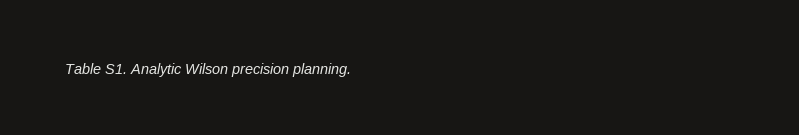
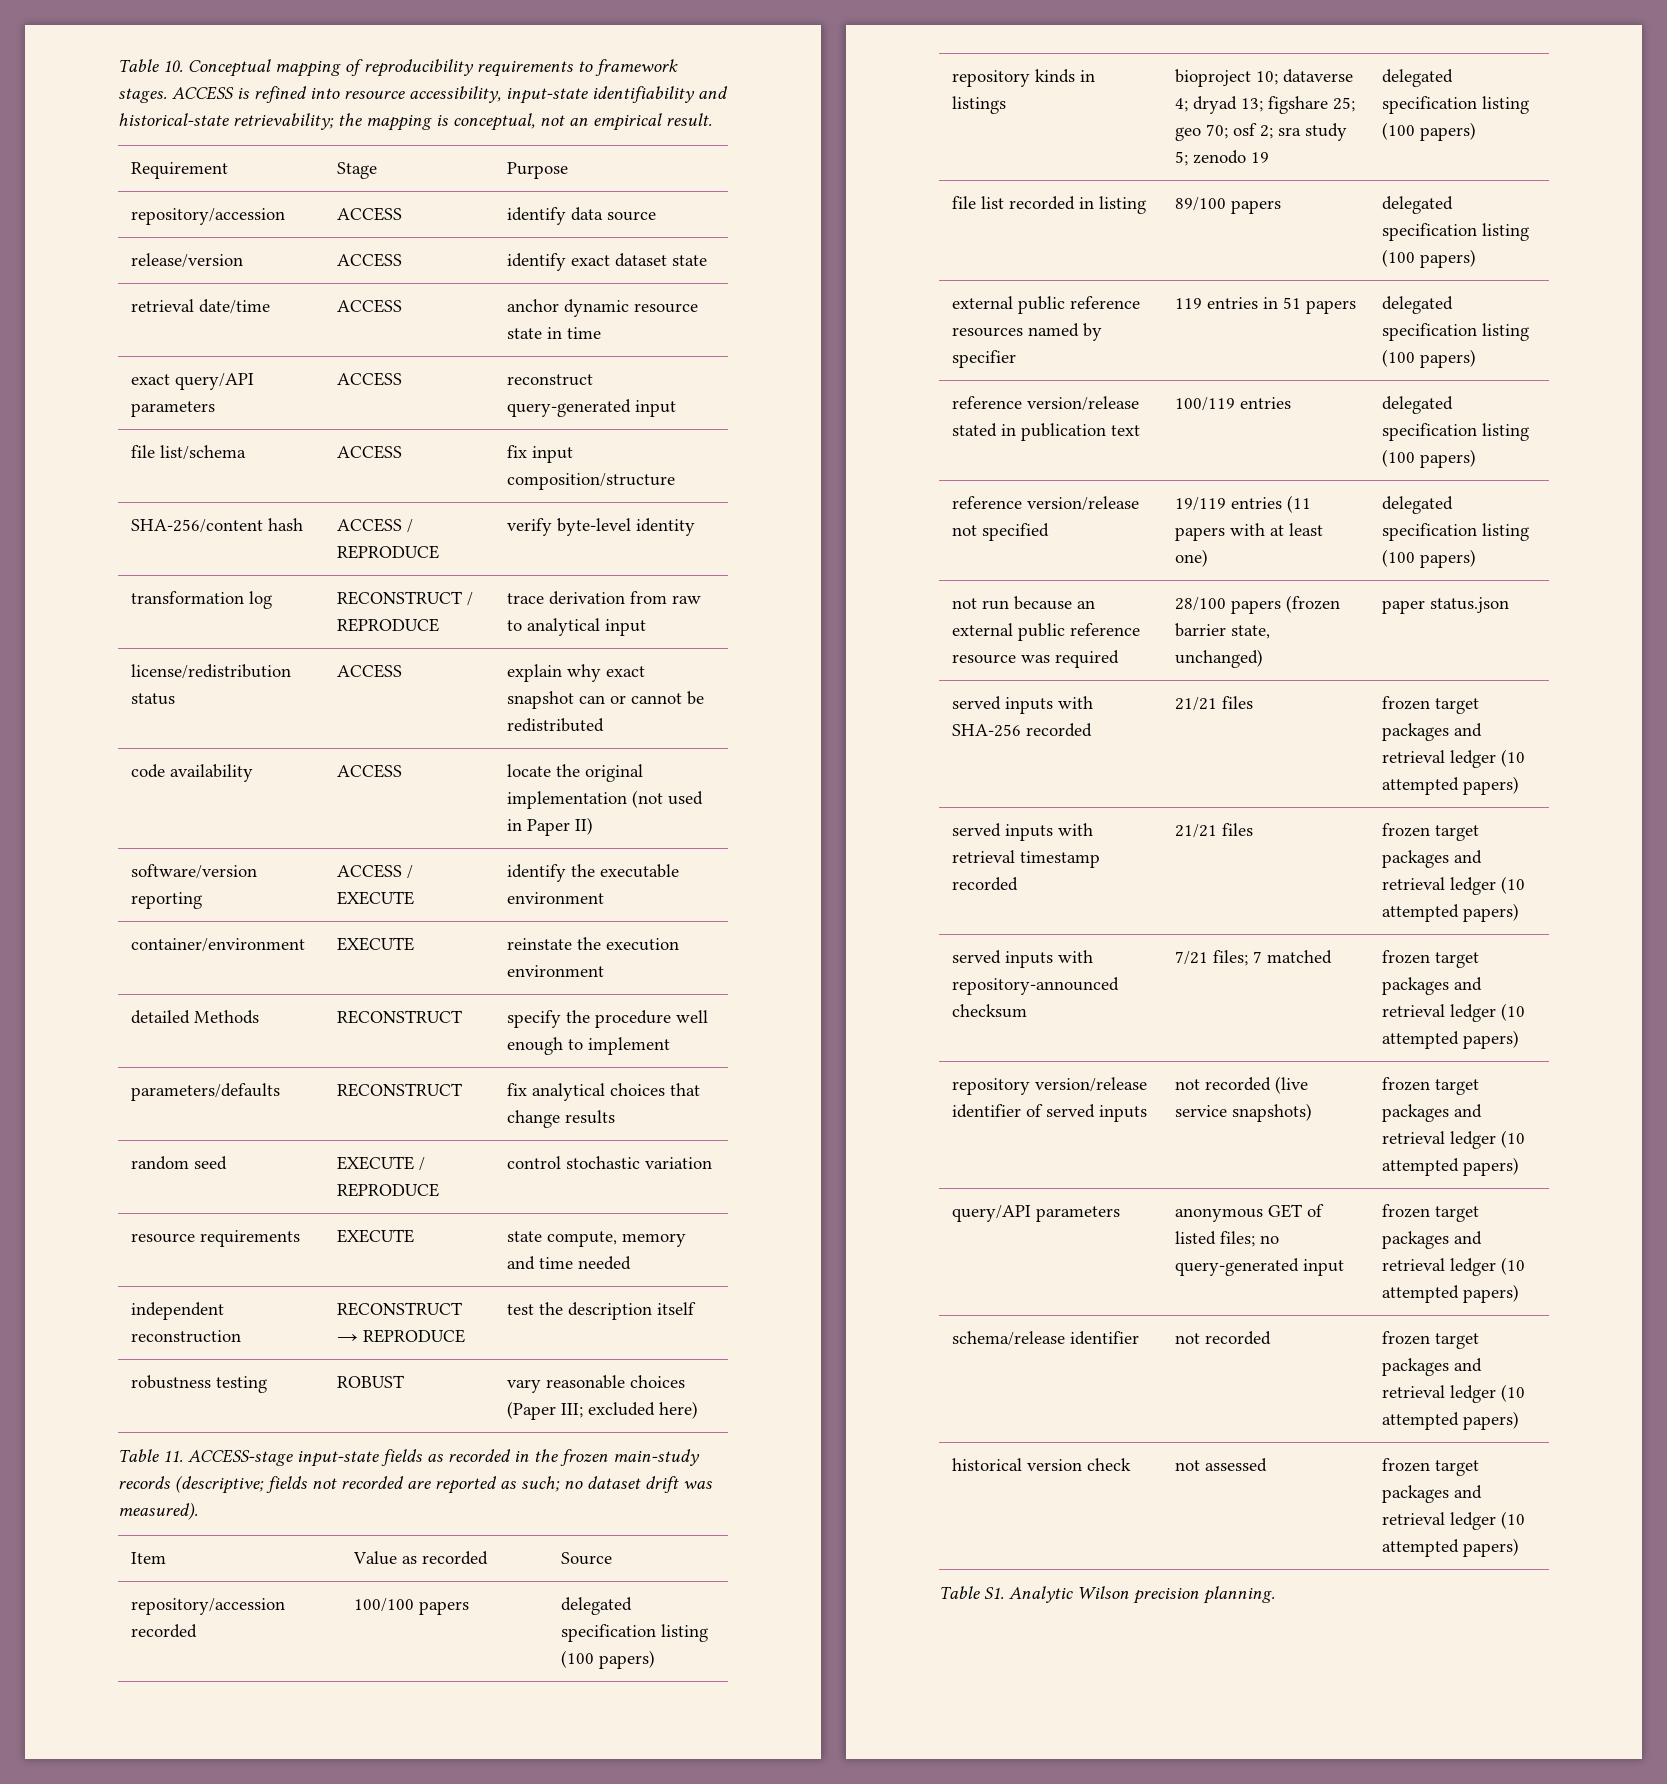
[65,63,101,74] Table -> [118,59,678,77] [118,86,728,104] [118,113,712,131] [131,162,229,179] [337,162,378,179] [507,162,569,179] [131,208,286,225] [337,207,403,221] [507,207,657,225] [131,253,244,268] [337,253,403,267] [507,253,708,271] [131,299,271,314] [337,299,403,313] [507,299,699,317] [507,327,602,339] [131,373,255,390] [131,401,216,417] [337,372,403,386] [507,374,594,386] [507,399,677,417] [131,445,247,460] [337,445,403,459] [507,445,574,463] [507,473,676,490] [131,518,304,533] [337,518,414,533] [337,545,440,559] [507,518,696,536] [131,591,273,609] [337,591,474,606] [337,618,440,632] [507,591,702,605] [507,618,647,636] [131,664,292,679] [131,693,176,705] [337,664,403,678] [507,664,646,682] [507,691,705,709] [507,718,605,732] [131,764,254,782] [337,764,403,778] [507,764,644,782] [507,790,704,809] [507,817,594,836] [131,864,258,879] [131,892,203,909] [337,864,414,879] [337,891,415,905] [507,864,680,882] [507,892,605,904] [131,938,306,952] [337,937,415,951] [507,937,680,951] [507,965,605,977] [131,1010,260,1024] [337,1010,463,1024] [507,1010,709,1028] [507,1037,671,1055] [131,1083,281,1101] [337,1083,463,1097] [507,1083,701,1101] [507,1110,616,1128] [131,1156,228,1170] [337,1156,426,1171] [337,1183,440,1197] [507,1156,713,1169] [131,1230,301,1247] [337,1229,415,1243] [507,1231,687,1247] [507,1256,632,1270] [131,1302,225,1320] [131,1330,242,1343] [337,1302,463,1316] [337,1329,466,1343] [507,1302,697,1320] [131,1375,268,1393] [337,1375,405,1388] [507,1375,686,1393] [507,1401,699,1420] [118,1449,700,1467] [118,1475,712,1494] [118,1502,198,1520] [131,1552,167,1564] [353,1551,489,1565] [561,1552,613,1565] [131,1598,286,1615] [131,1624,198,1638] [354,1598,470,1615] [561,1597,633,1615] [561,1624,709,1642] [561,1650,656,1669] [952,69,1096,87] [952,96,1007,114] [1175,69,1354,87] [1175,96,1356,114] [1175,123,1348,141] [1175,150,1270,166] [1382,69,1454,87] [1382,96,1530,114] [1382,122,1477,141] [952,196,1147,214] [1175,197,1282,214] [1382,196,1454,214] [1382,223,1530,241] [1382,249,1477,268] [952,296,1141,314] [952,323,1103,341] [952,350,1017,368] [1175,297,1357,314] [1382,296,1454,314] [1382,323,1530,341] [1382,349,1477,368] [952,396,1140,411] [952,423,1141,441] [1175,397,1292,411] [1382,396,1454,414] [1382,423,1530,441] [1382,449,1477,468] [952,496,1140,511] [952,523,1050,541] [1175,495,1312,513] [1175,523,1324,541] [1175,549,1209,567] [1382,496,1454,514] [1382,523,1530,541] [1382,549,1477,568] [952,596,1096,610] [952,623,1141,641] [952,650,1120,668] [1175,595,1341,614] [1175,623,1271,639] [1175,649,1264,668] [1382,597,1510,614] [952,696,1094,714] [952,723,1093,737] [1175,696,1254,711] [1382,696,1480,714] [1382,723,1483,741] [1382,749,1526,768] [1382,776,1520,795] [952,823,1094,841] [952,850,1101,868] [952,877,1019,891] [1175,823,1254,838] [1382,823,1480,841] [1382,850,1483,868] [1382,876,1526,895] [1382,903,1520,922] [952,950,1094,968] [952,977,1120,995] [952,1004,1028,1018] [1175,950,1333,966] [1382,950,1480,968] [1382,977,1483,995] [1382,1003,1526,1022] [1382,1030,1520,1049] [952,1077,1148,1095] [952,1104,1148,1122] [1175,1076,1309,1094] [1175,1103,1313,1122] [1382,1077,1480,1095] [1382,1104,1483,1122] [1382,1130,1526,1149] [1382,1157,1520,1176] [952,1205,1121,1222] [1175,1204,1325,1222] [1175,1231,1280,1247] [1175,1258,1345,1276] [1382,1204,1480,1222] [1382,1231,1483,1249] [1382,1257,1526,1276] [1382,1284,1520,1303] [952,1331,1140,1346] [1175,1331,1272,1345] [1382,1331,1480,1349] [1382,1358,1483,1376] [1382,1384,1526,1403] [1382,1411,1520,1430] [952,1458,1132,1471] [1175,1458,1268,1472] [1382,1458,1480,1476] [1382,1485,1483,1503] [1382,1511,1526,1530] [1382,1538,1520,1557] [939,1586,980,1599] Table 10. Conceptual mapping of reproducibility requirements to framework stages. ACCESS is refined into resource accessibility, input-state identifiability and historical-state retrievability; the mapping is conceptual, not an empirical result. // Requirement | Stage | Purpose // repository/accession | ACCESS | identify data source // release/version | ACCESS | identify exact dataset state // retrieval date/time | ACCESS | anchor dynamic resource state in time // exact query/API parameters | ACCESS | reconstruct query-generated input // file list/schema | ACCESS | fix input composition/structure // SHA-256/content hash | ACCESS / REPRODUCE | verify byte-level identity // transformation log | RECONSTRUCT / REPRODUCE | trace derivation from raw to analytical input // license/redistribution status | ACCESS | explain why exact snapshot can or cannot be redistributed // code availability | ACCESS | locate the original implementation (not used in Paper II) // software/version reporting | ACCESS / EXECUTE | identify the executable environment // container/environment | EXECUTE | reinstate the execution environment // detailed Methods | RECONSTRUCT | specify the procedure well enough to implement // parameters/defaults | RECONSTRUCT | fix analytical choices that change results // random seed | EXECUTE / REPRODUCE | control stochastic variation // resource requirements | EXECUTE | state compute, memory and time needed // independent reconstruction | RECONSTRUCT → REPRODUCE | test the description itself // robustness testing | ROBUST | vary reasonable choices (Paper III; excluded here) // Table 11. ACCESS-stage input-state fields as recorded in the frozen main-study records (descriptive; fields not recorded are reported as such; no dataset drift was measured). // Item | Value as recorded | Source // repository/accession recorded | 100/100 papers | delegated specification listing (100 papers) // repository kinds in listings | bioproject 10; dataverse 4; dryad 13; figshare 25; geo 70; osf 2; sra study 5; zenodo 19 | delegated specification listing (100 papers) // file list recorded in listing | 89/100 papers | delegated specification listing (100 papers) // external public reference resources named by specifier | 119 entries in 51 papers | delegated specification listing (100 papers) // reference version/release stated in publication text | 100/119 entries | delegated specification listing (100 papers) // reference version/release not specified | 19/119 entries (11 papers with at least one) | delegated specification listing (100 papers) // not run because an external public reference resource was required | 28/100 papers (frozen barrier state, unchanged) | paper status.json // served inputs with SHA-256 recorded | 21/21 files | frozen target packages and retrieval ledger (10 attempted papers) // served inputs with retrieval timestamp recorded | 21/21 files | frozen target packages and retrieval ledger (10 attempted papers) // served inputs with repository-announced checksum | 7/21 files; 7 matched | frozen target packages and retrieval ledger (10 attempted papers) // repository version/release identifier of served inputs | not recorded (live service snapshots) | frozen target packages and retrieval ledger (10 attempted papers) // query/API parameters | anonymous GET of listed files; no query-generated input | frozen target packages and retrieval ledger (10 attempted papers) // schema/release identifier | not recorded | frozen target packages and retrieval ledger (10 attempted papers) // historical version check | not assessed | frozen target packages and retrieval ledger (10 attempted papers) // Table

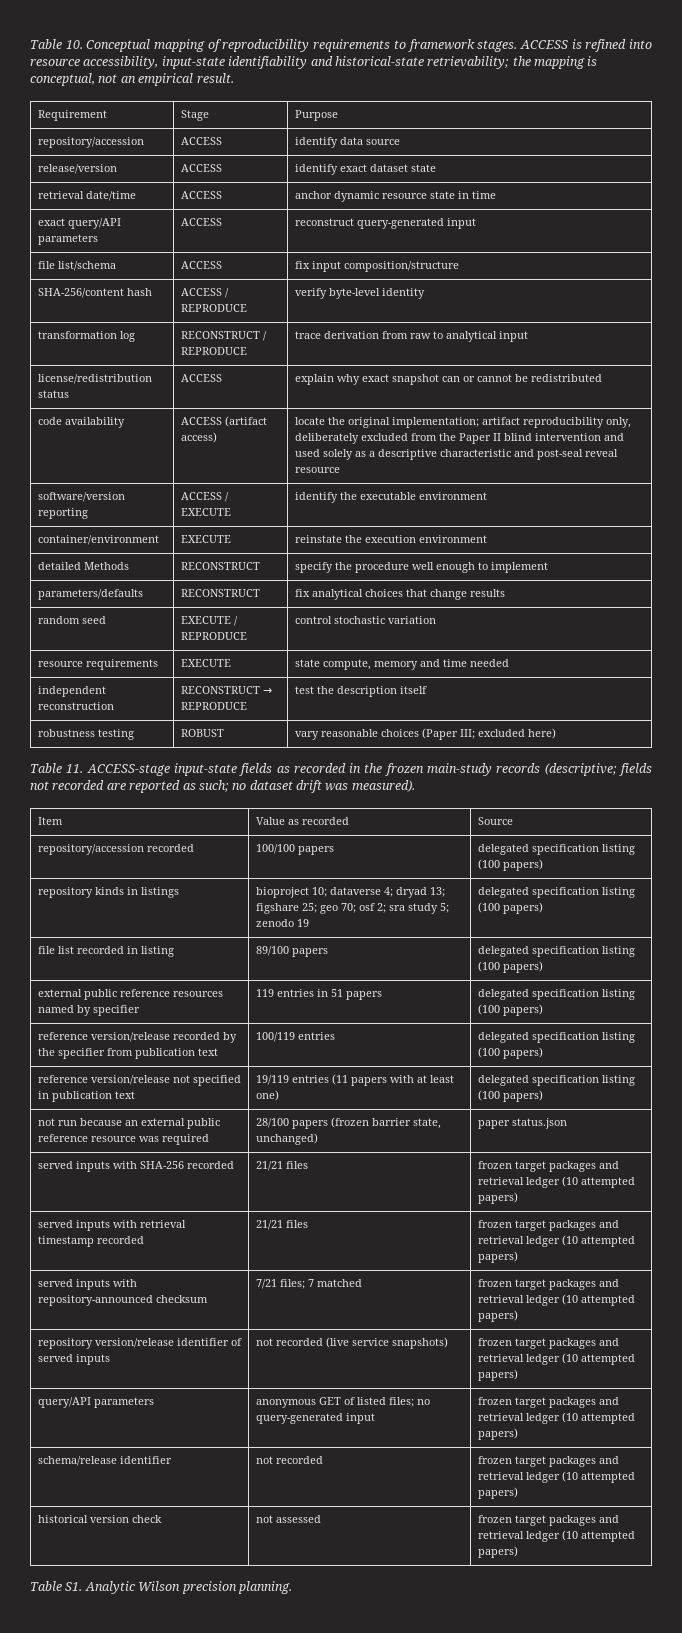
(403, 771) none -> [224,416,267,427] [180,432,217,443] (artifact access)
[507,790,704,809] [507,817,594,836] implementation (not used in Paper II) -> [391,417,631,428] [294,433,624,444] [294,449,618,460] [294,467,340,473] implementation; artifact reproducibility only, deliberately excluded from the Paper II blind intervention and used solely as a descriptive characteristic and post-seal reveal resource
[952,423,1017,437] stated in -> [172,1032,237,1043] [37,1048,133,1059] recorded by the specifier from
(1050, 532) none -> [37,1091,135,1102] in publication text

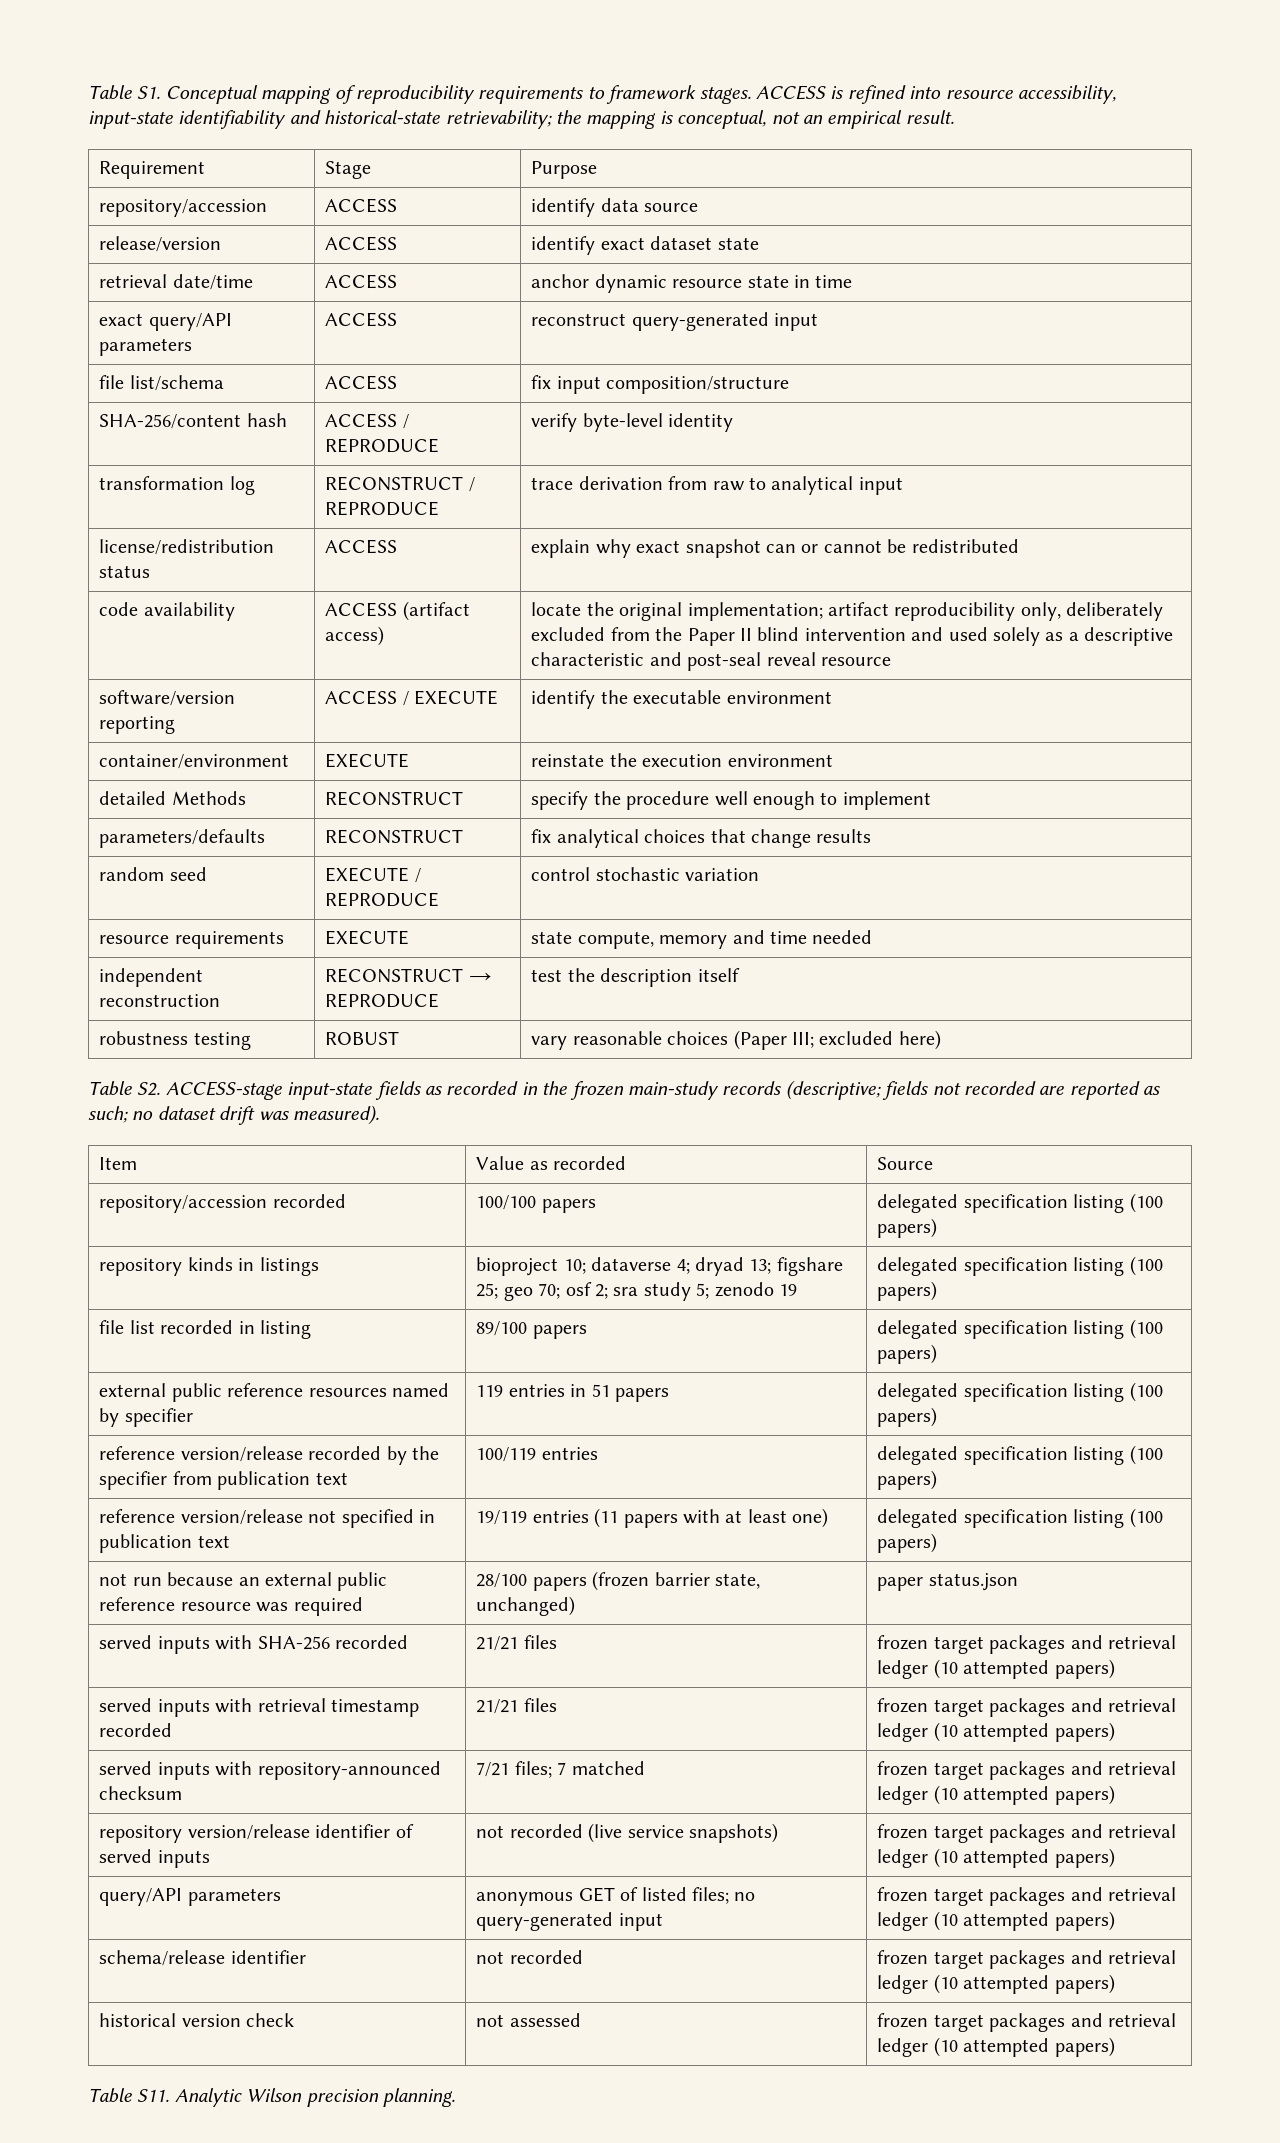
[30,39,83,49] Table 10. -> [88,85,161,100] Table S1.
[66,764,84,773] 11. -> [137,1082,161,1096] S2.
[65,1582,83,1591] S1. -> [137,2089,170,2102] S11.

